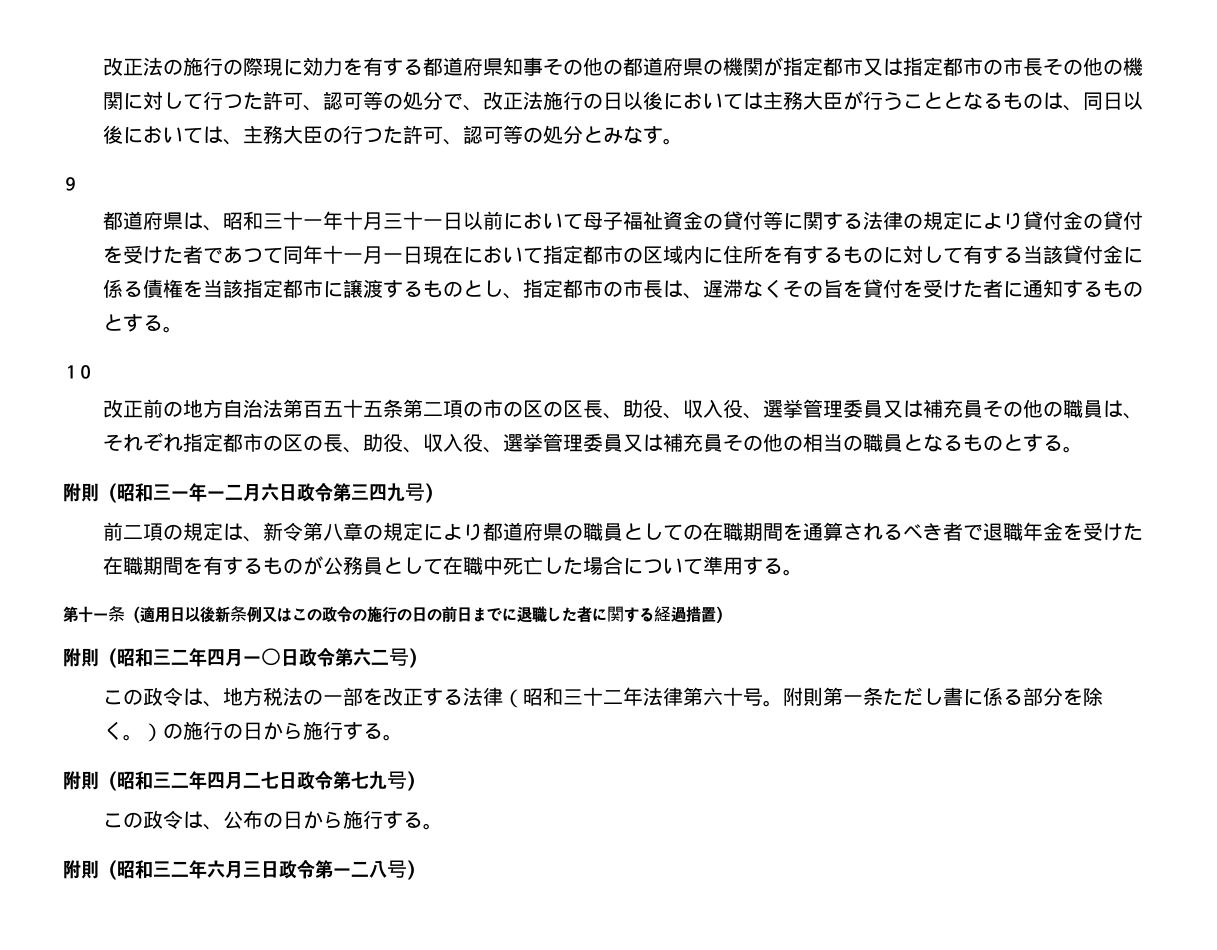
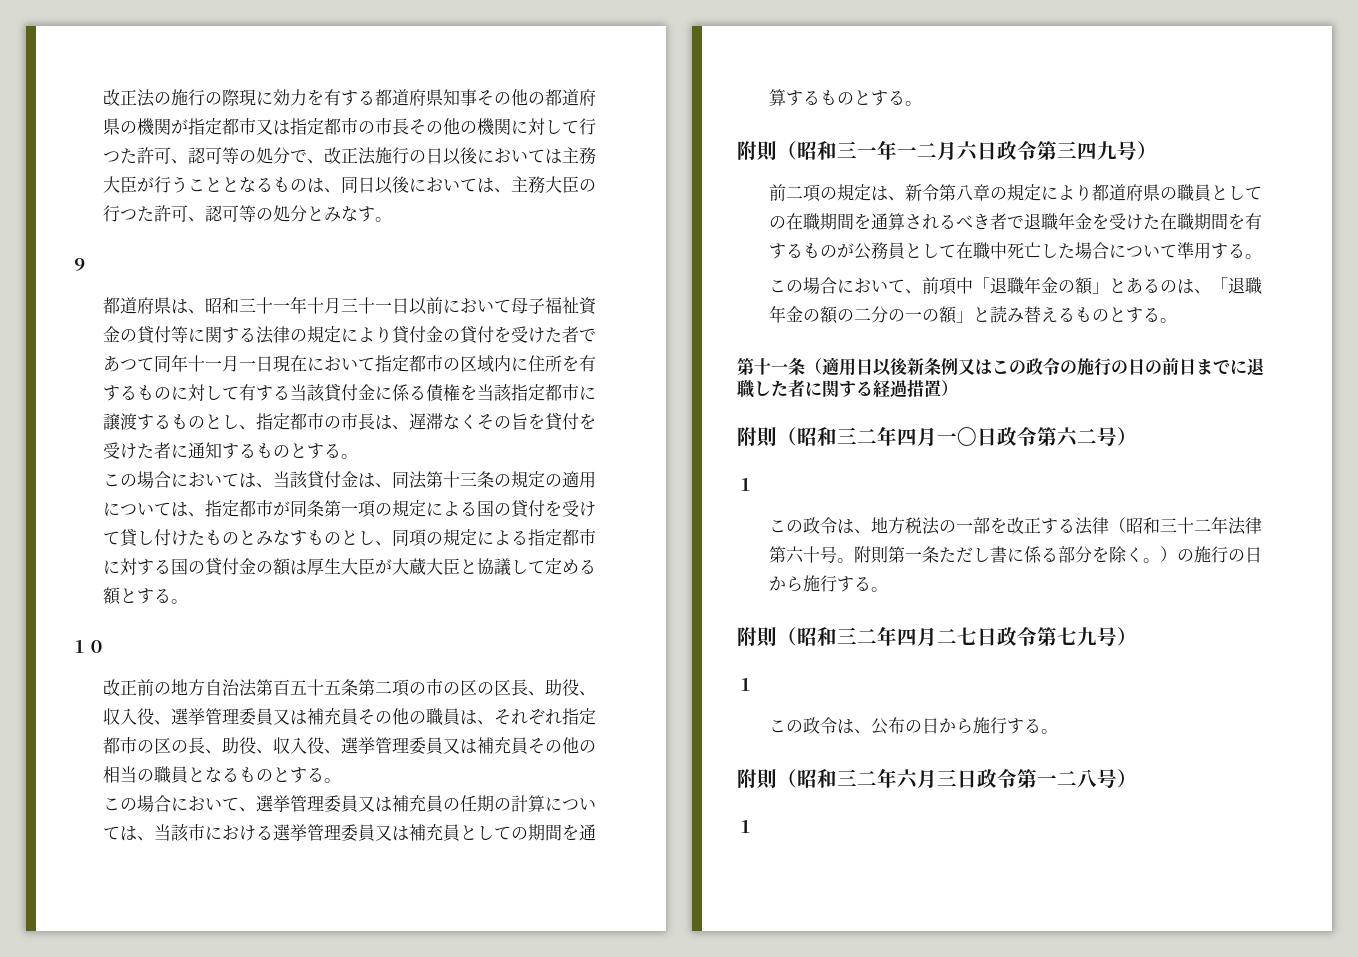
(183, 329) none -> [102,471,596,489] [102,500,596,518] [102,529,596,547] [102,558,596,576] [102,587,188,605] // この場合においては、当該貸付金は、同法第十三条の規定の適用については、指定都市が同条第一項の規定による国の貸付を受けて貸し付けたものとみなすものとし、同項の規定による指定都市に対する国の貸付金の額は厚生大臣が大蔵大臣と協議して定める額とする。
(1083, 449) none -> [102,794,596,813] [102,823,596,842] [768,89,922,106] // この場合において、選挙管理委員又は補充員の任期の計算については、当該市における選挙管理委員又は補充員としての期間を通算するものとする。
(803, 572) none -> [768,276,1262,295] [768,305,1177,324] // この場合において、前項中「退職年金の額」とあるのは、「退職年金の額の二分の一の額」と読み替えるものとする。
(427, 658) none -> [737,478,754,491] // １
(425, 781) none -> [737,678,754,691] // １
(425, 870) none -> [737,820,754,833] // １

